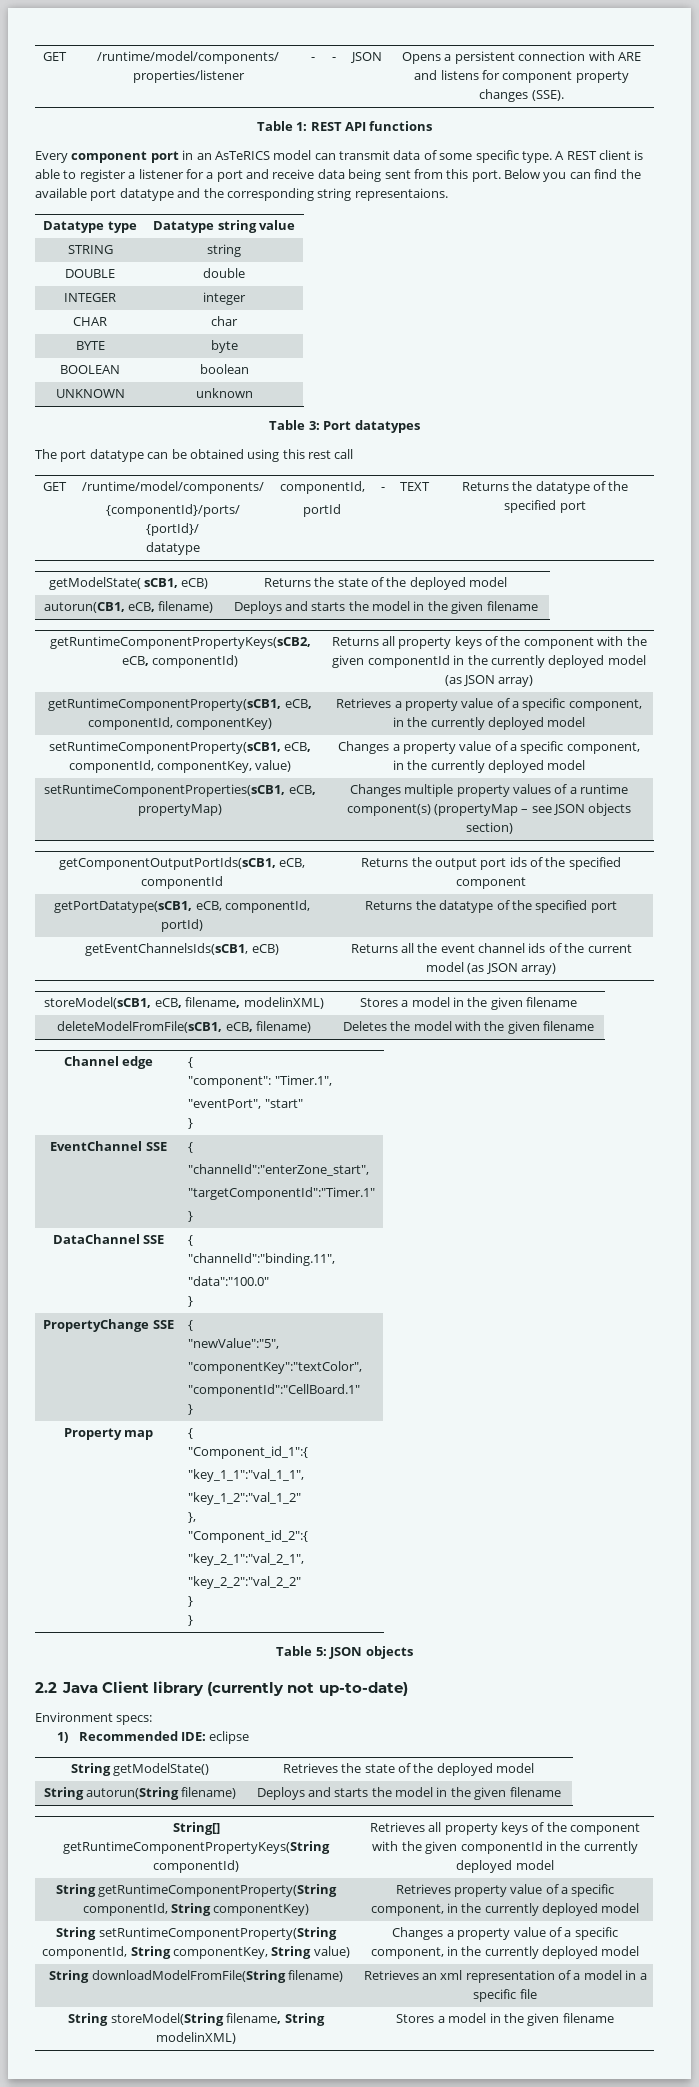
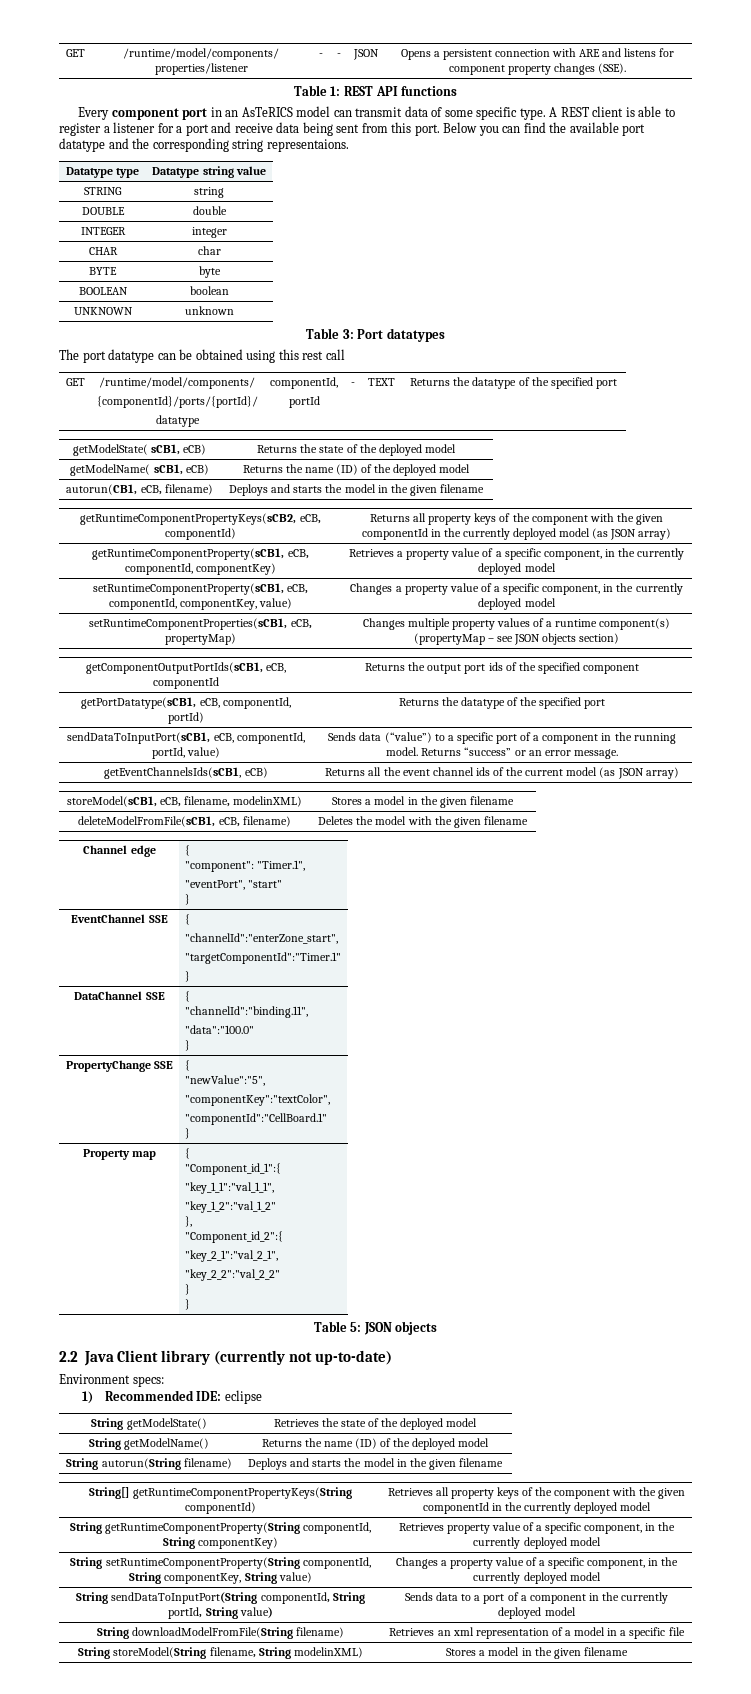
(508, 582) none -> [70,464,209,476] [242,464,471,476] // getModelName( sCB1, eCB) | Returns the name (ID) of the deployed model
(617, 907) none -> [67,732,305,744] [151,747,221,759] [328,732,676,744] [386,747,618,759] // sendDataToInputPort(sCB1, eCB, componentId, portId, value) | Sends data (“value”) to a specific port of a component in the running model. Returns “success” or an error message.
(535, 1768) none -> [88,1438,210,1450] [261,1438,490,1450] // String getModelName() | Returns the name (ID) of the deployed model
(640, 1951) none -> [76,1592,365,1604] [168,1607,273,1619] [404,1592,669,1604] [498,1607,576,1619] // String sendDataToInputPort(String componentId, String portId, String value) | Sends data to a port of a component in the currently deployed model

